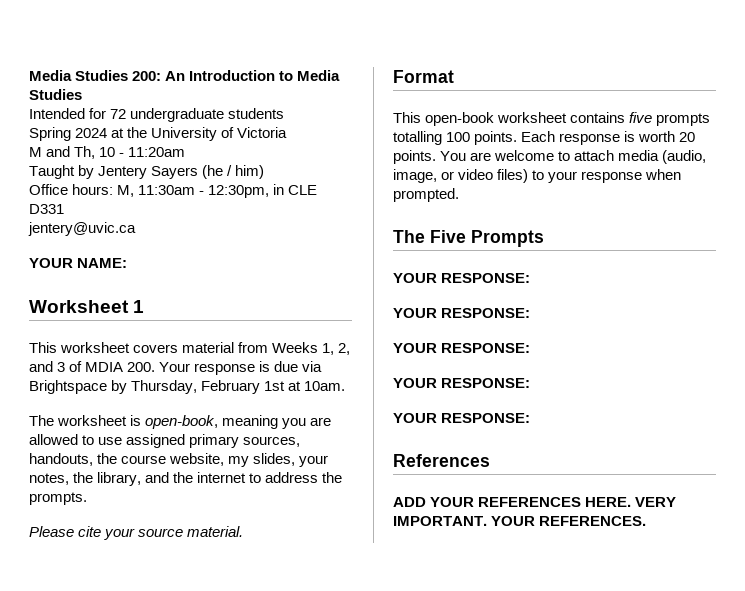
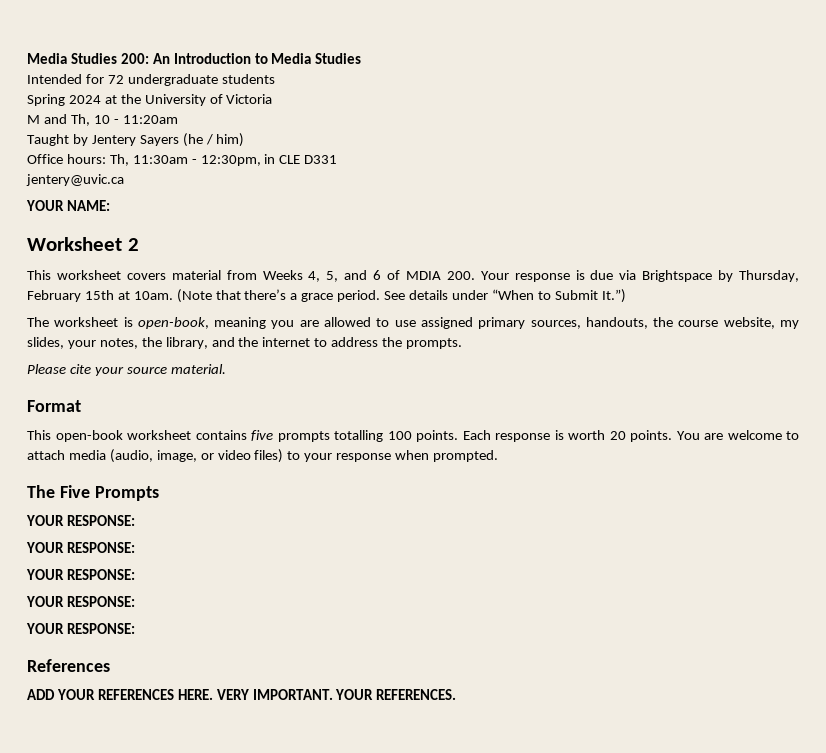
[117,185,135,197] M, -> [109,154,129,166] Th,
[133,300,145,313] 1 -> [127,238,139,251] 2
[322,343,351,355] [29,361,66,372] 1, 2, and 3 -> [308,270,382,282] 4, 5, and 6
[264,381,286,391] 1st -> [84,290,114,300] 15th
(346, 386) none -> [176,289,626,303] (Note that there’s a grace period. See details under “When to Submit It.”)

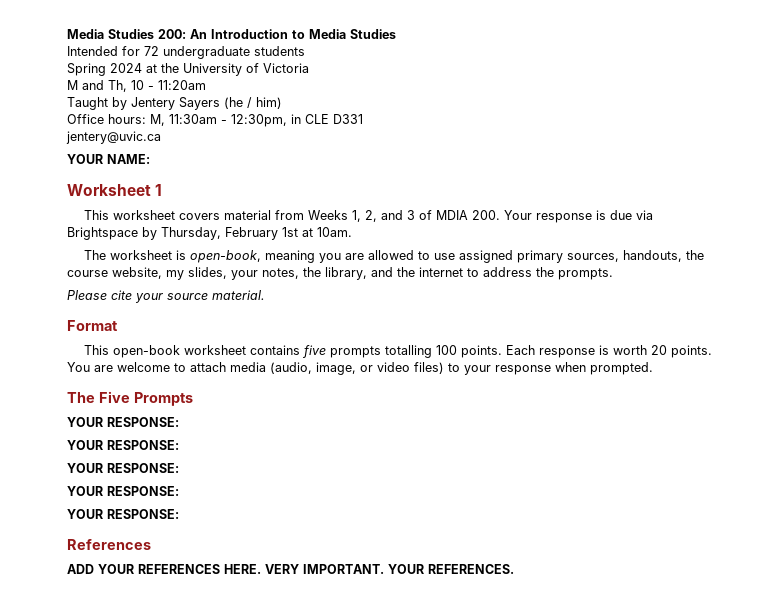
[109,154,129,166] Th, -> [150,114,165,126] M,
[127,238,139,251] 2 -> [155,184,163,196] 1
[308,270,382,282] 4, 5, and 6 -> [352,210,416,222] 1, 2, and 3
[84,290,114,300] 15th -> [282,227,298,237] 1st
[176,289,626,303] (Note that there’s a grace period. See details under “When to Submit It.”) -> (352, 232) none

